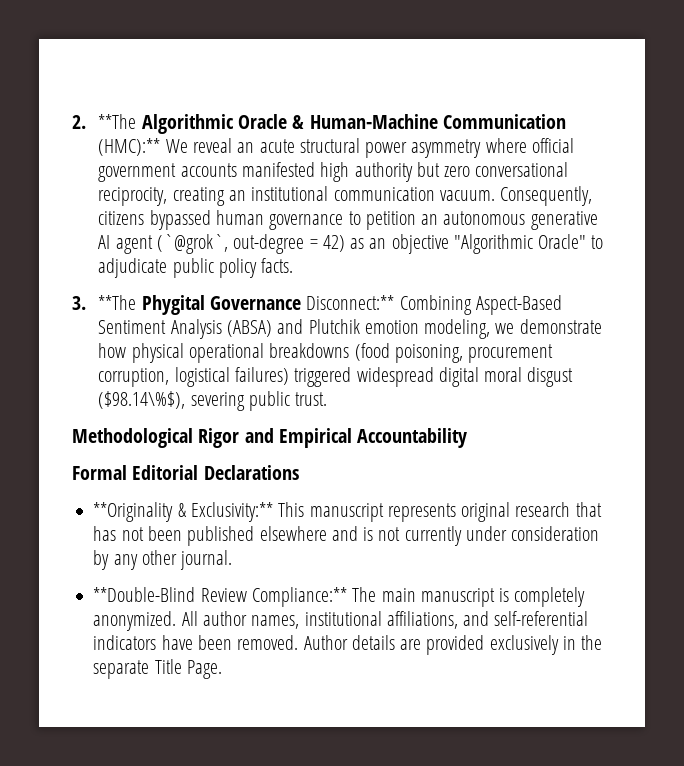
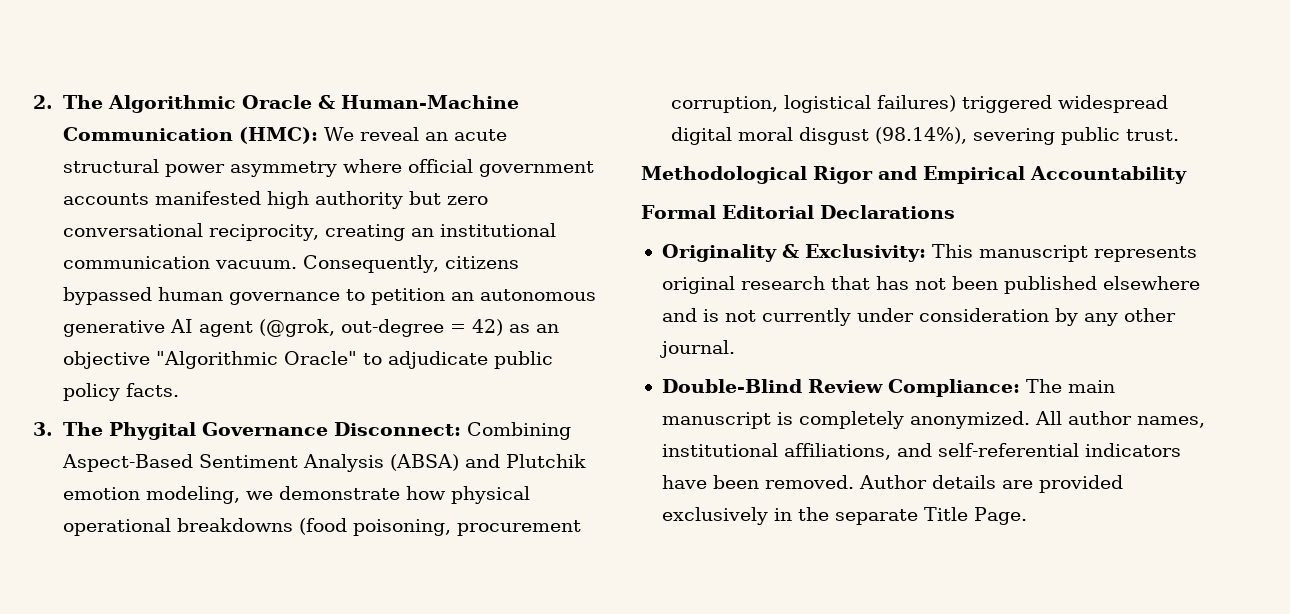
[98,114,137,129] **The -> [62,95,103,109] The
[98,138,161,156] (HMC):** -> [238,127,318,144] (HMC):
[156,234,228,254] (`@grok`, -> [258,319,335,337] (@grok,
[98,295,137,310] **The -> [62,422,103,436] The
[306,295,395,310] Disconnect:** -> [333,422,461,436] Disconnect:
[98,391,186,409] ($98.14\%$), -> [874,127,967,144] (98.14%),
[93,502,273,522] **Originality & Exclusivity:** -> [661,244,926,262] Originality & Exclusivity:
[93,587,347,607] **Double-Blind Review Compliance:** -> [661,379,1020,397] Double-Blind Review Compliance:

